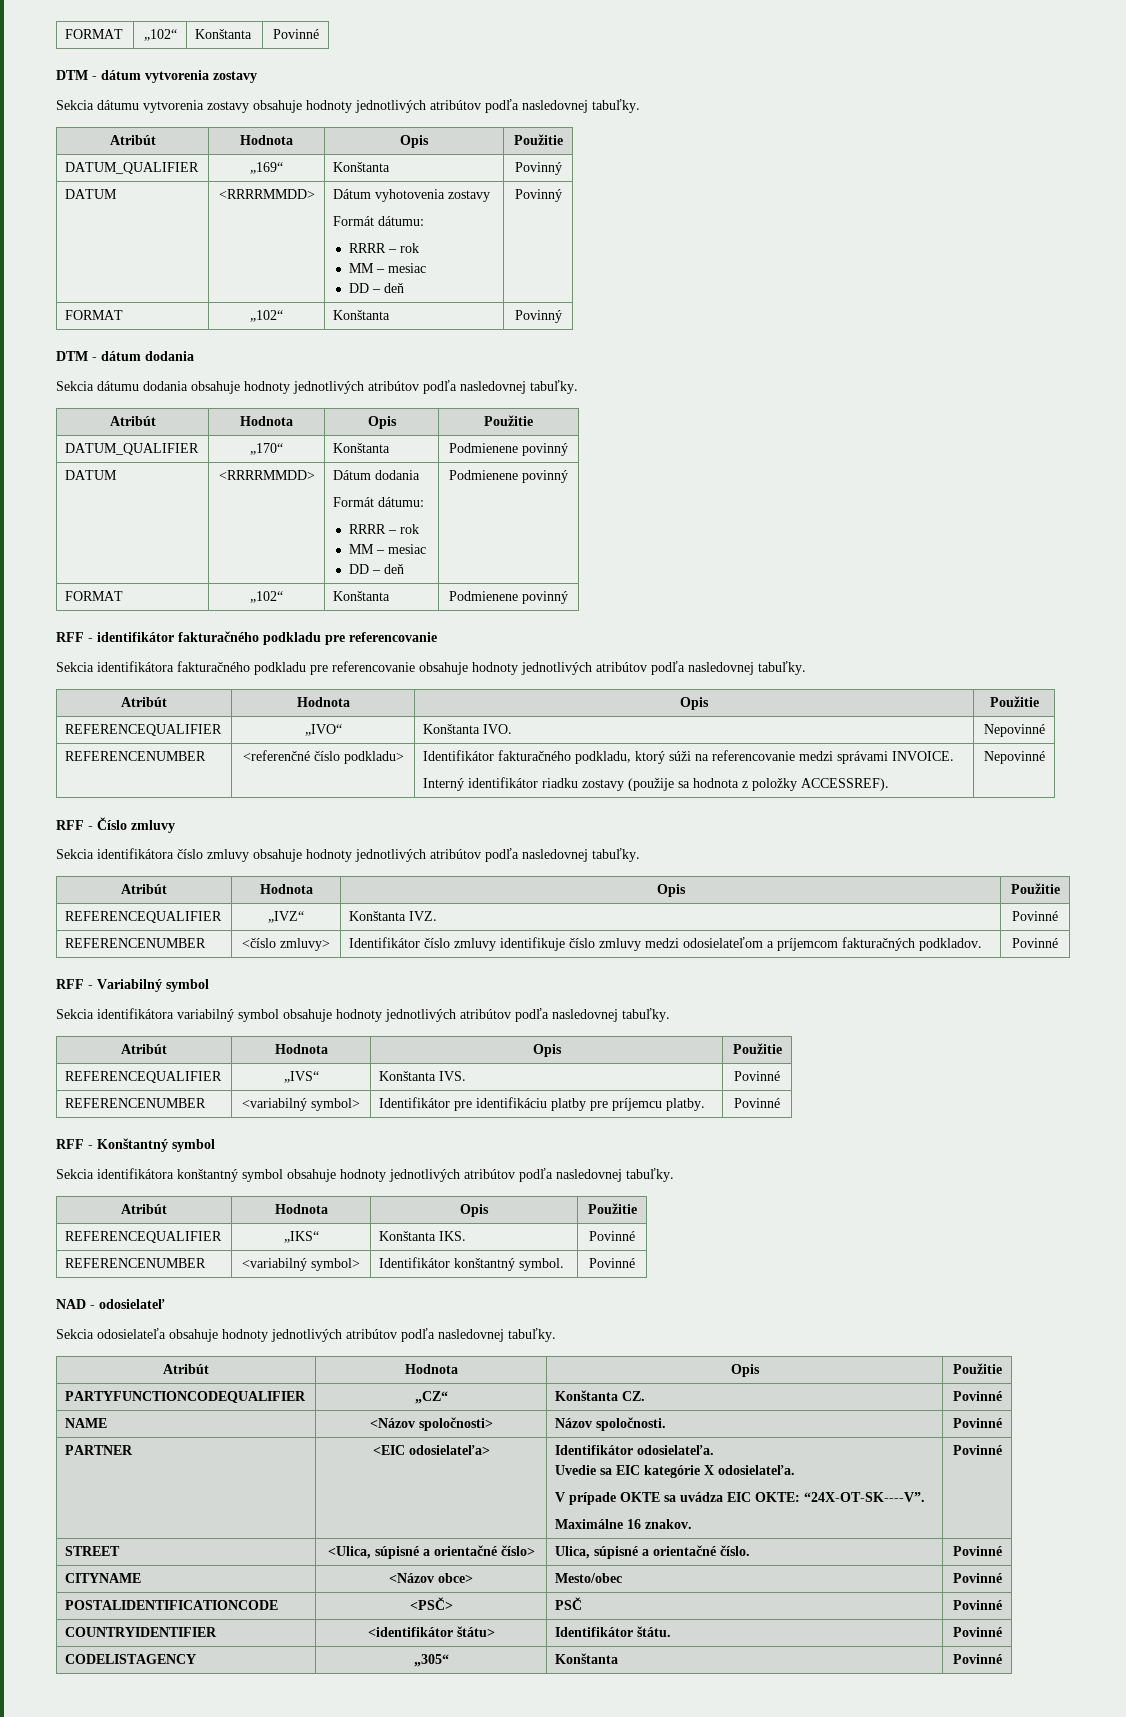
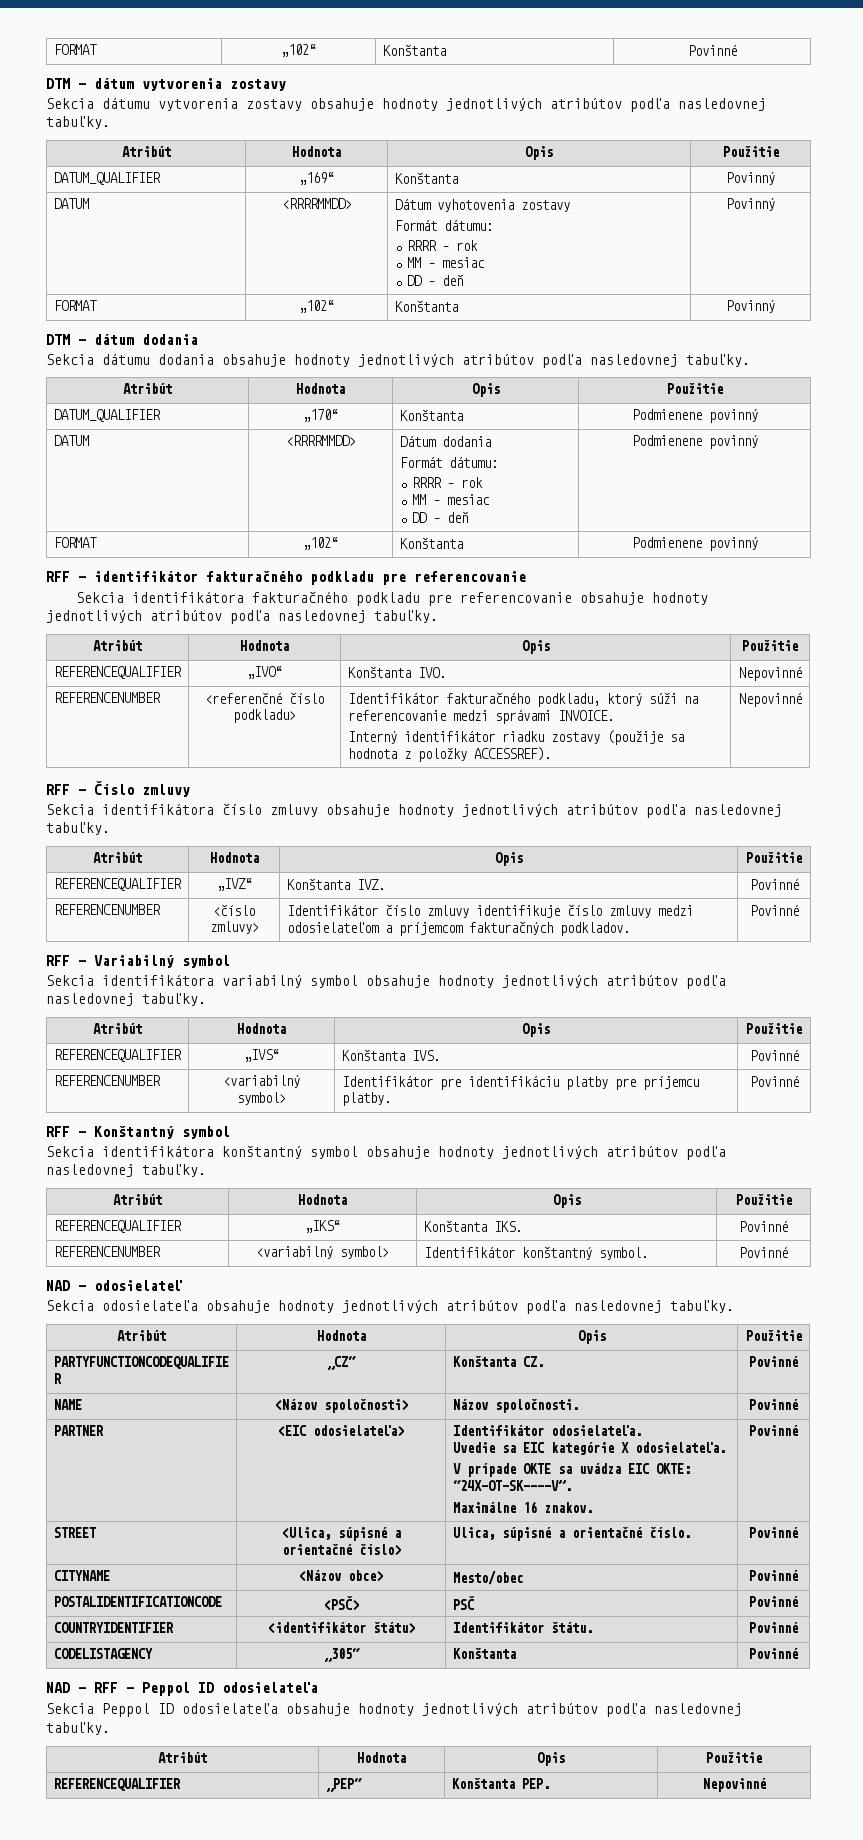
(1002, 1659) none -> [46,1682,318,1696] [46,1703,742,1717] [46,1722,110,1735] [158,1752,207,1763] [357,1752,406,1763] [537,1752,565,1766] [706,1752,762,1763] [53,1778,181,1791] [325,1778,362,1792] [451,1778,550,1789] [702,1778,766,1792] // NAD – RFF – Peppol ID odosielateľa // Sekcia Peppol ID odosielateľa obsahuje hodnoty jednotlivých atribútov podľa nasledovnej tabuľky. // Atribút | Hodnota | Opis | Použitie // REFERENCEQUALIFIER | „PEP“ | Konštanta PEP. | Nepovinné

